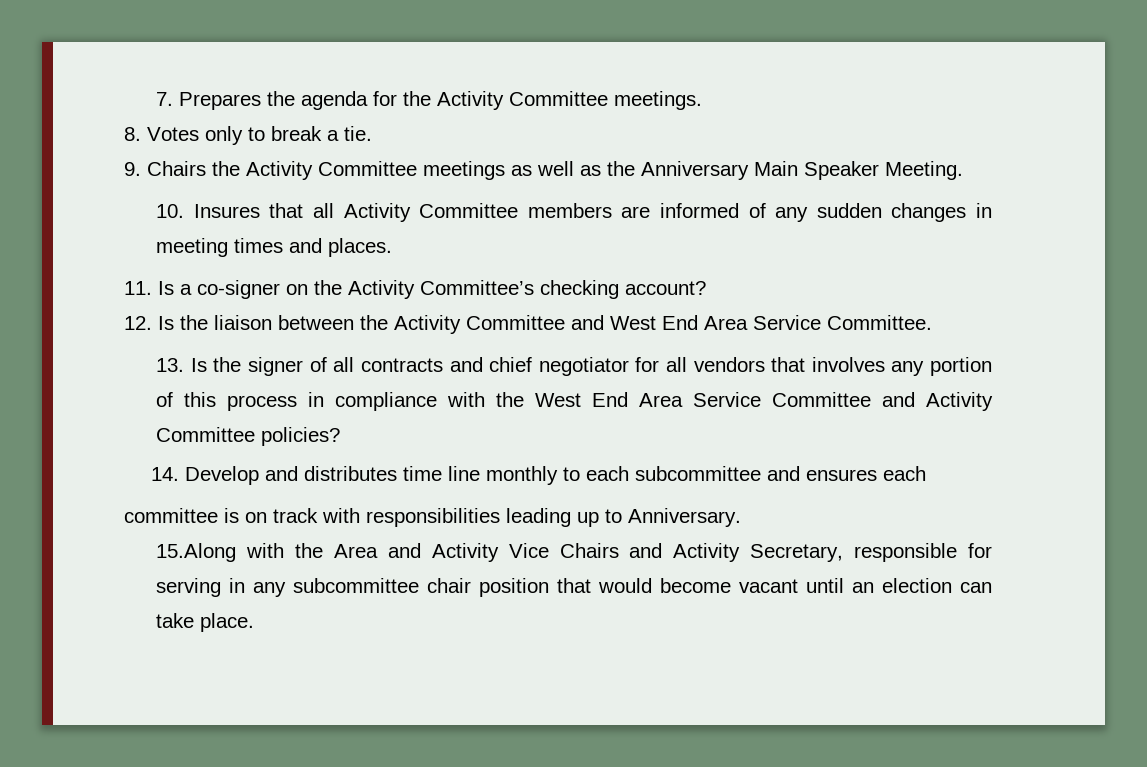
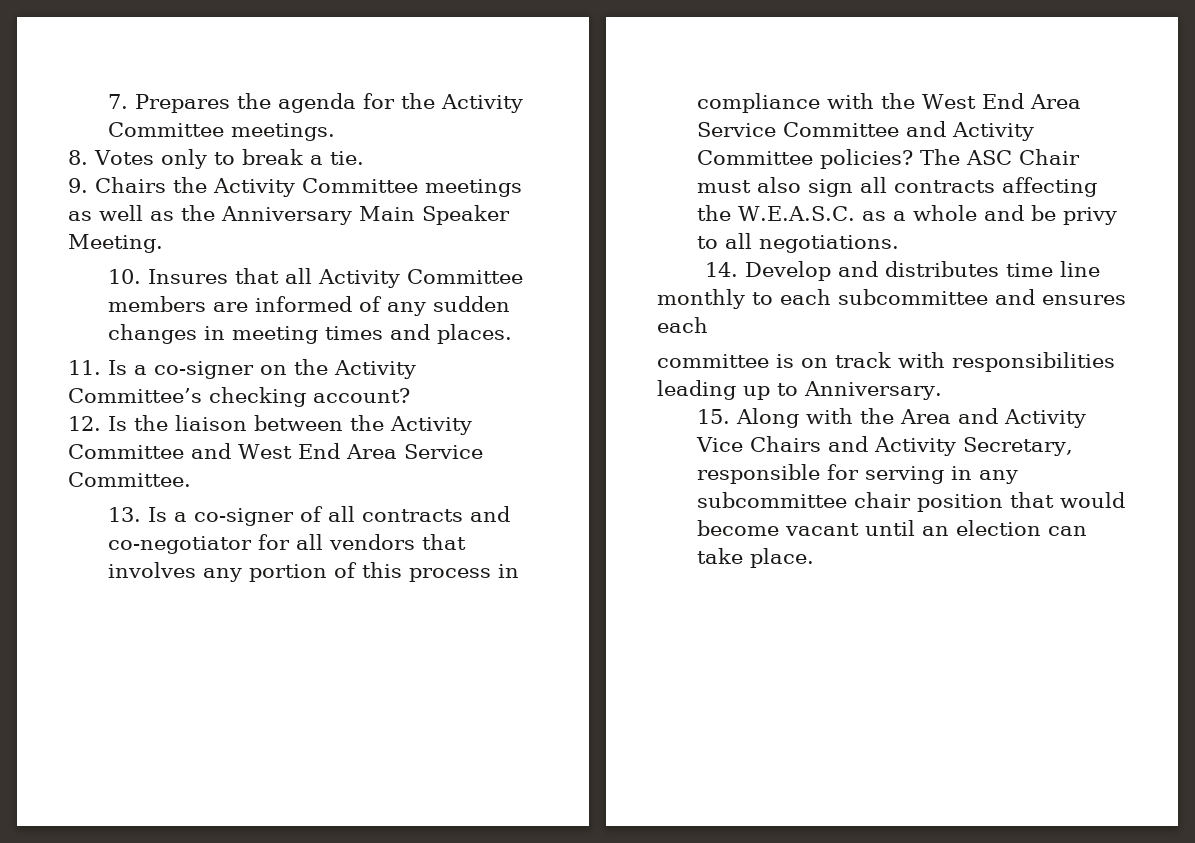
[213,357,304,376] the signer -> [174,508,295,526] a co-signer
[489,357,629,376] chief negotiator -> [108,536,253,554] co-negotiator
(341, 436) none -> [920,149,1081,165] [697,177,1098,197] [697,205,1118,225] [697,233,900,253] The ASC Chair must also sign all contracts affecting the W.E.A.S.C. as a whole and be privy to all negotiations.
[156,543,237,562] 15.Along -> [697,408,800,428] 15. Along

